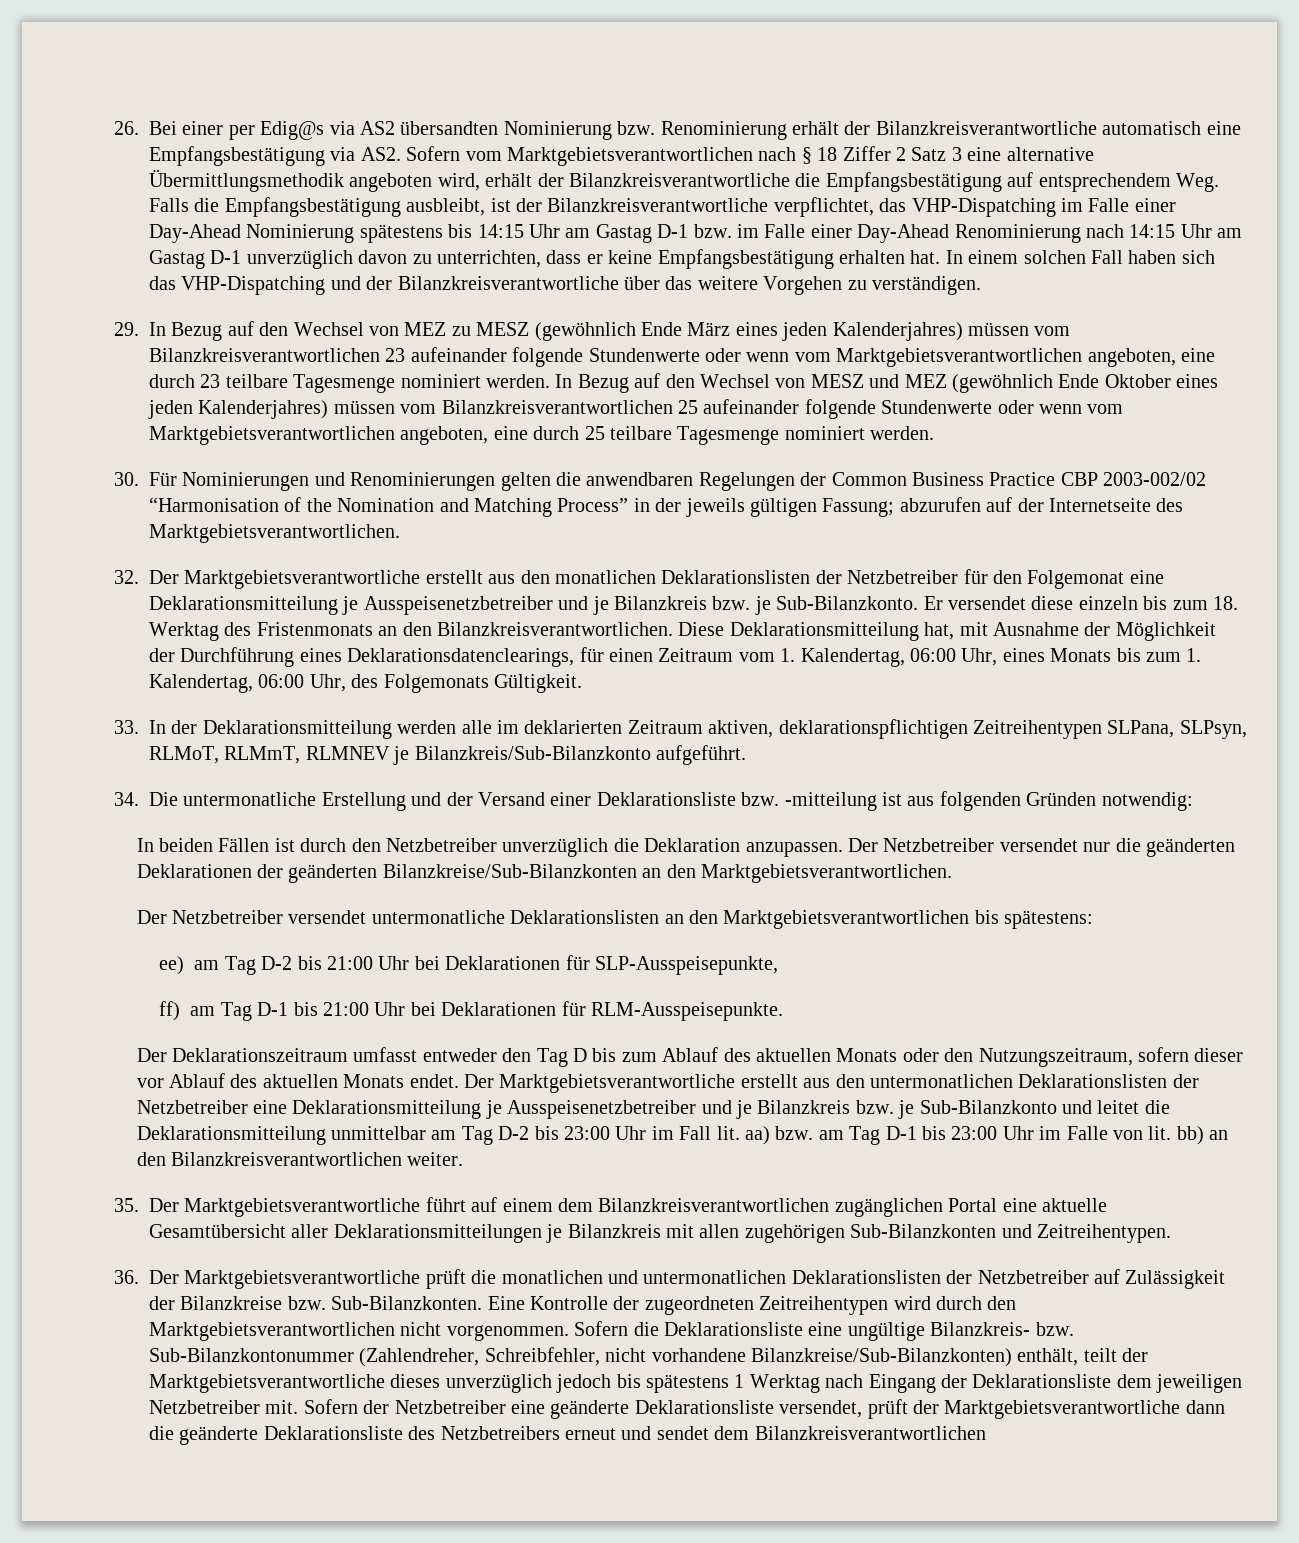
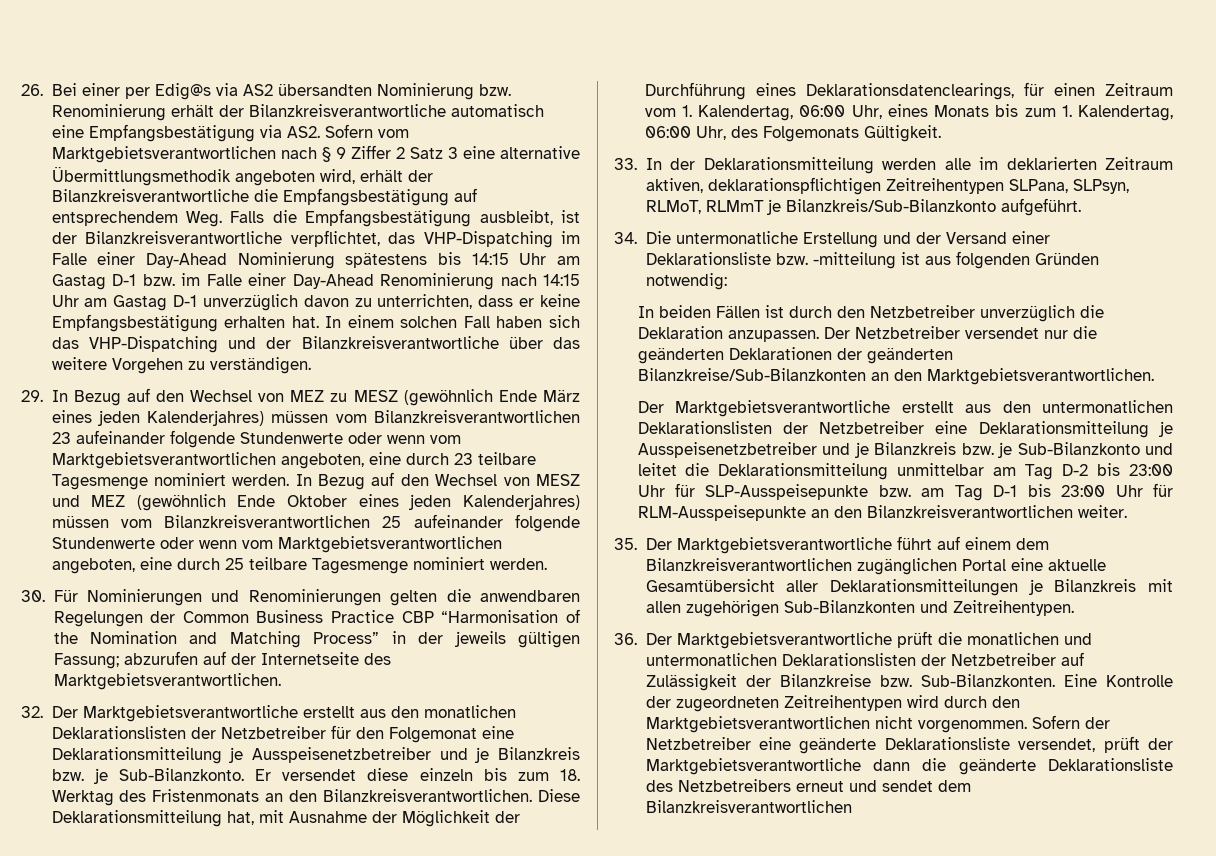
[817,147,838,161] 18 -> [335,147,346,159] 9
[1103,472,1207,486] 2003-002/02 -> (434, 617) none
[224,746,390,764] RLMmT, RLMNEV -> [705,200,764,212] RLMmT
[172,910,1094,929] [159,955,778,975] [159,1001,783,1021] [136,1047,1244,1067] [136,1073,495,1088] Netzbetreiber versendet untermonatliche Deklarationslisten an den Marktgebietsverantwortlichen bis spätestens: // ee) am Tag D-2 bis 21:00 Uhr bei Deklarationen für SLP-Ausspeisepunkte, // ff) am Tag D-1 bis 21:00 Uhr bei Deklarationen für RLM-Ausspeisepunkte. // Der Deklarationszeitraum umfasst entweder den Tag D bis zum Ablauf des aktuellen Monats oder den Nutzungszeitraum, sofern dieser vor Ablauf des aktuellen Monats endet. Der -> (664, 407) none
[651,1126,771,1145] im Fall lit. aa) -> [674,483,869,500] für SLP-Ausspeisepunkte
[1039,1126,1204,1145] im Falle von lit. bb) -> [1152,483,1173,497] [637,505,806,521] für RLM-Ausspeisepunkte
[633,1322,1074,1341] [149,1347,1149,1367] [149,1374,1243,1393] [149,1399,358,1414] die Deklarationsliste eine ungültige Bilanzkreis- bzw. Sub-Bilanzkontonummer (Zahlendreher, Schreibfehler, nicht vorhandene Bilanzkreise/Sub-Bilanzkonten) enthält, teilt der Marktgebietsverantwortliche dieses unverzüglich jedoch bis spätestens 1 Werktag nach Eingang der Deklarationsliste dem jeweiligen Netzbetreiber mit. Sofern -> (1080, 722) none

